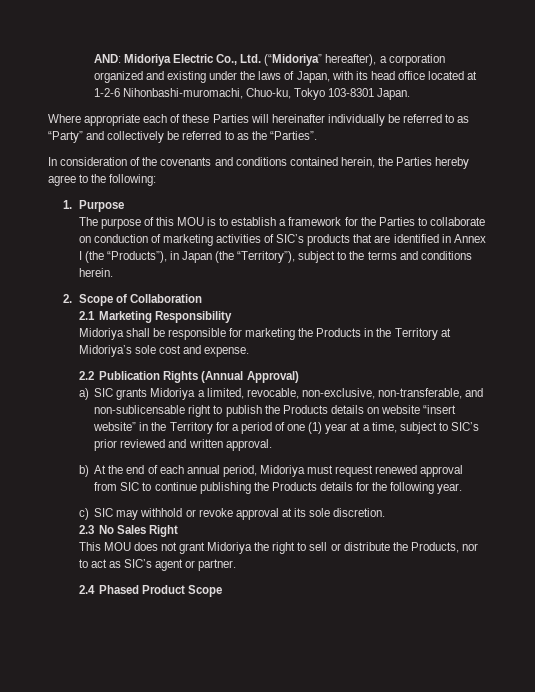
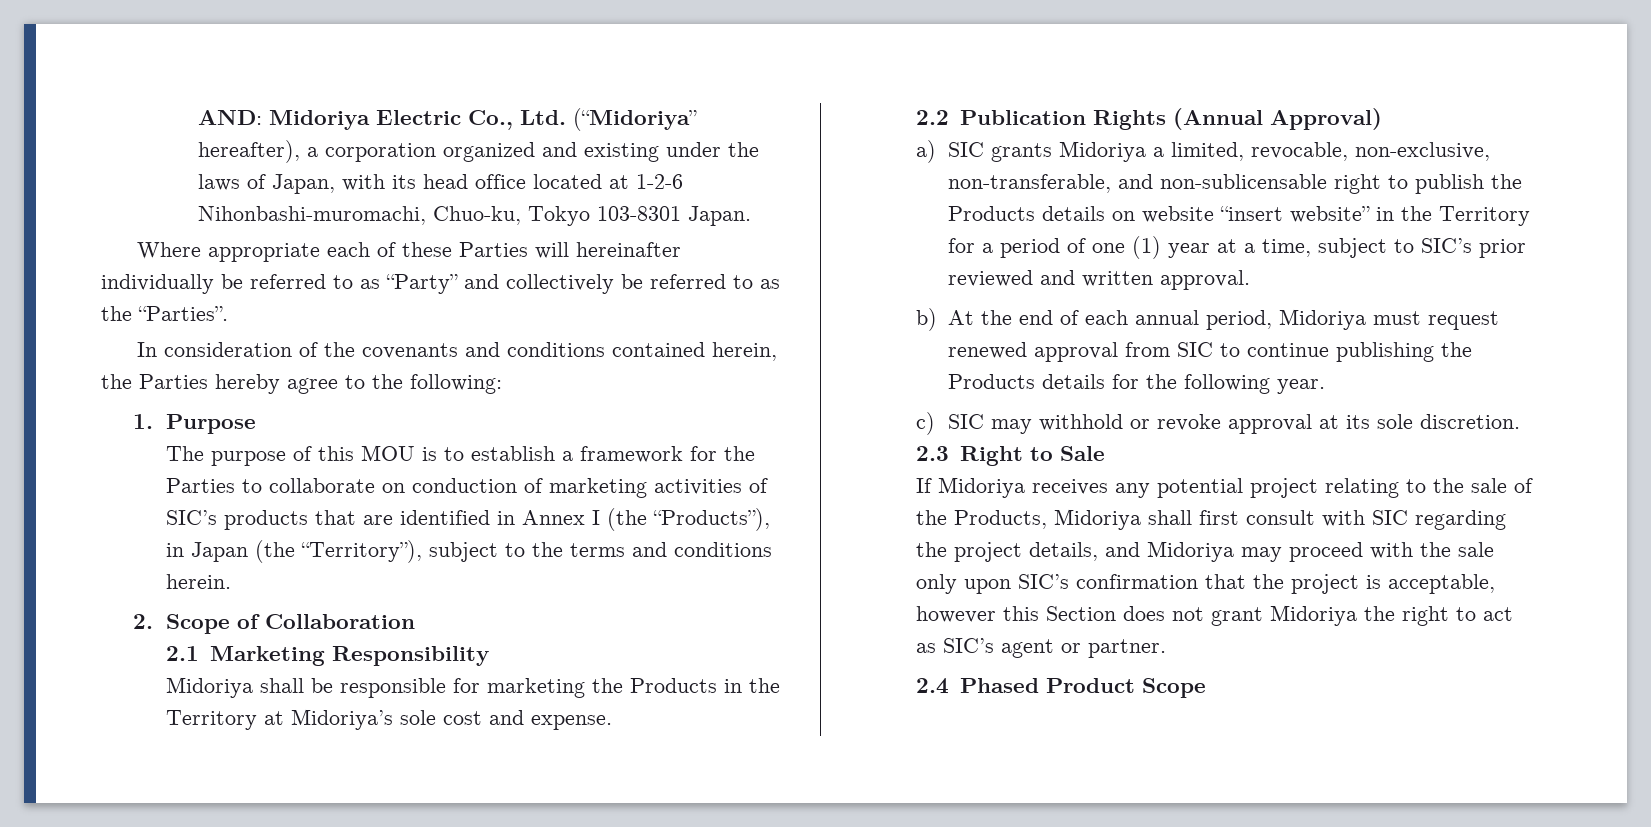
[99,525,147,534] No Sales -> (949, 453) none
[78,542,131,551] // This MOU -> [1029,446,1105,461] [915,477,1533,498] [915,509,1506,530] [915,541,1494,562] [915,574,1495,594] [915,606,1116,623] to Sale // If Midoriya receives any potential project relating to the sale of the Products, Midoriya shall first consult with SIC regarding the project details, and Midoriya may proceed with the sale only upon SIC’s confirmation that the project is acceptable, however this Section
[309,542,478,553] [78,559,88,568] sell or distribute the Products, nor to -> (1476, 614) none

